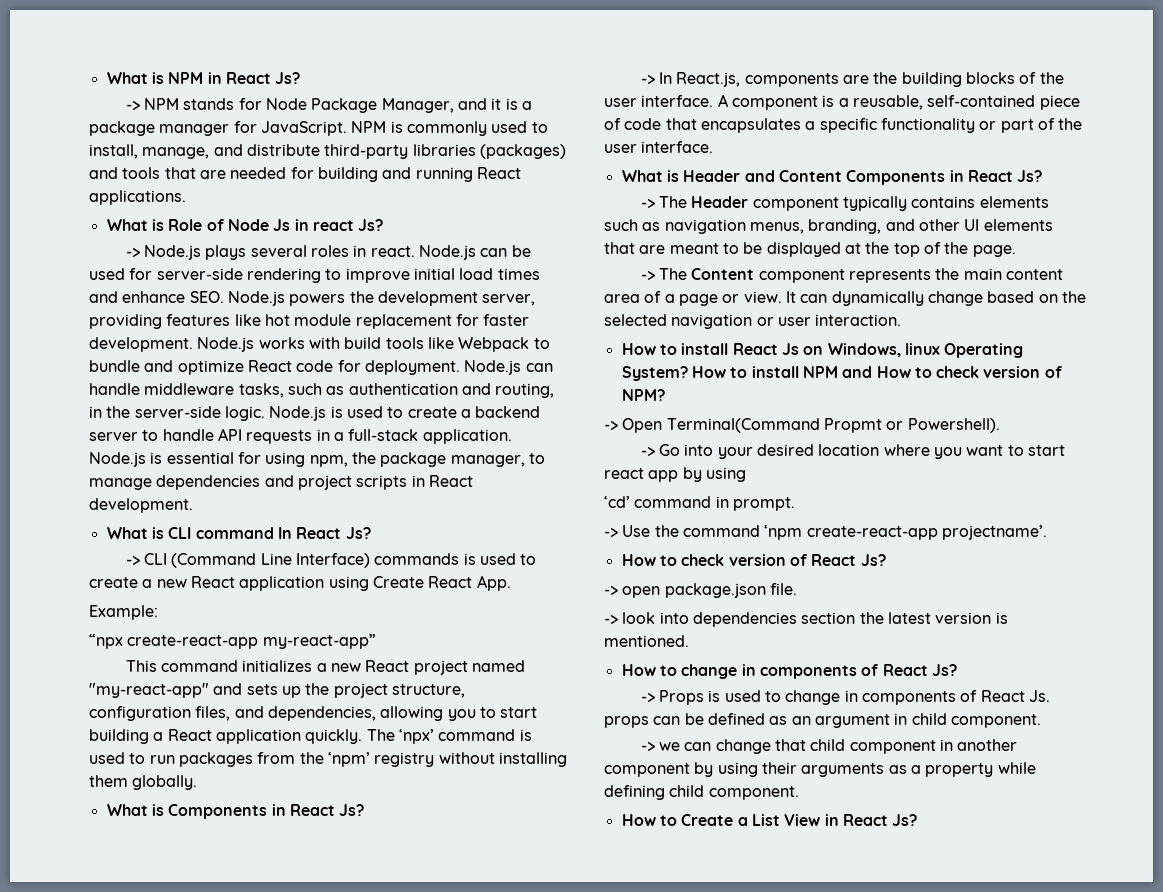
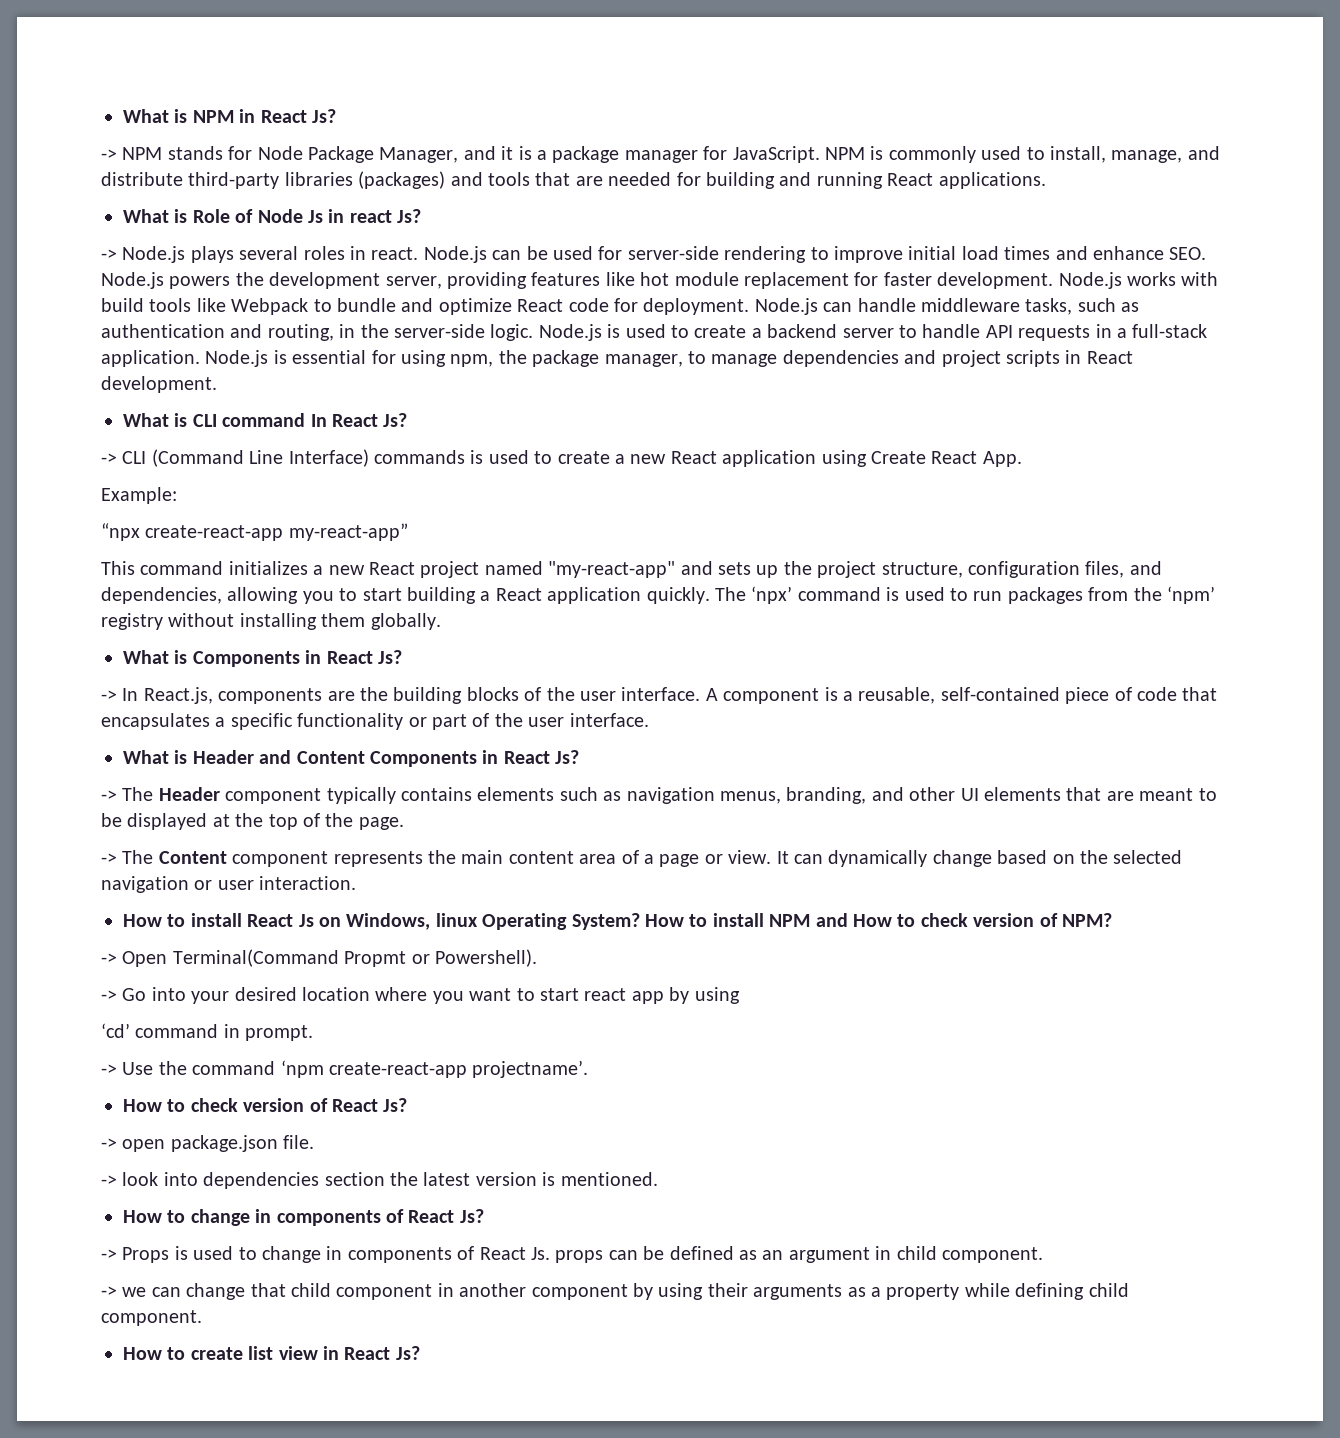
[681,814,821,826] Create a List View -> [190,1346,318,1360] create list view

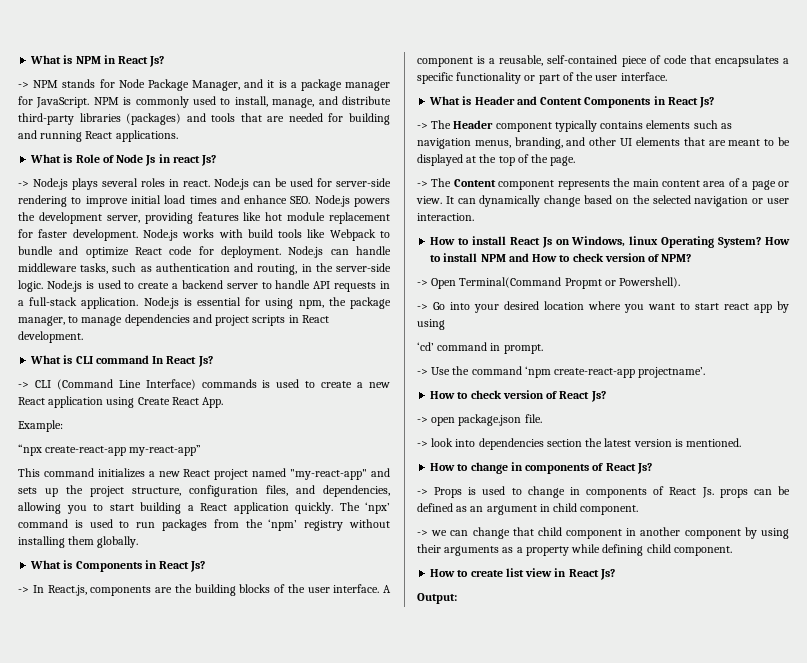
(420, 1353) none -> [417,593,457,604] // Output:

